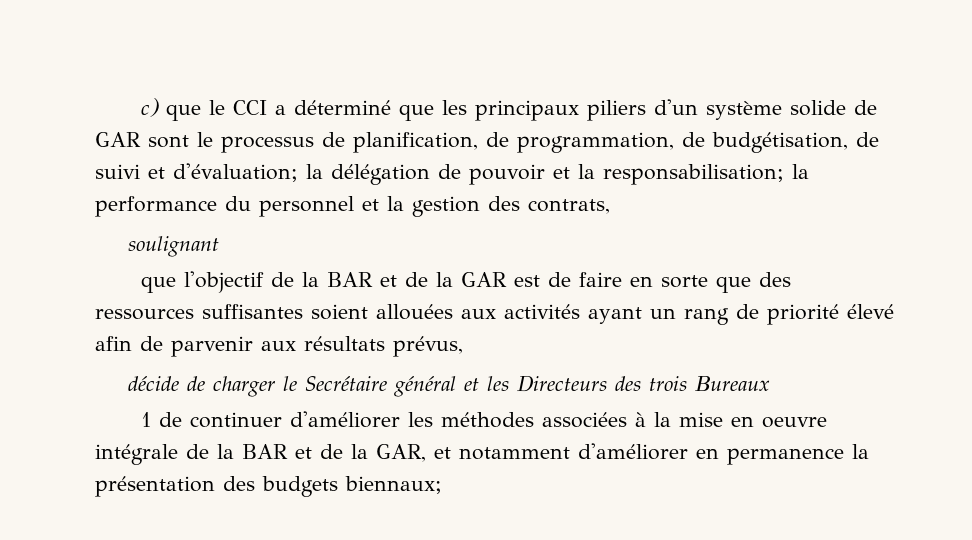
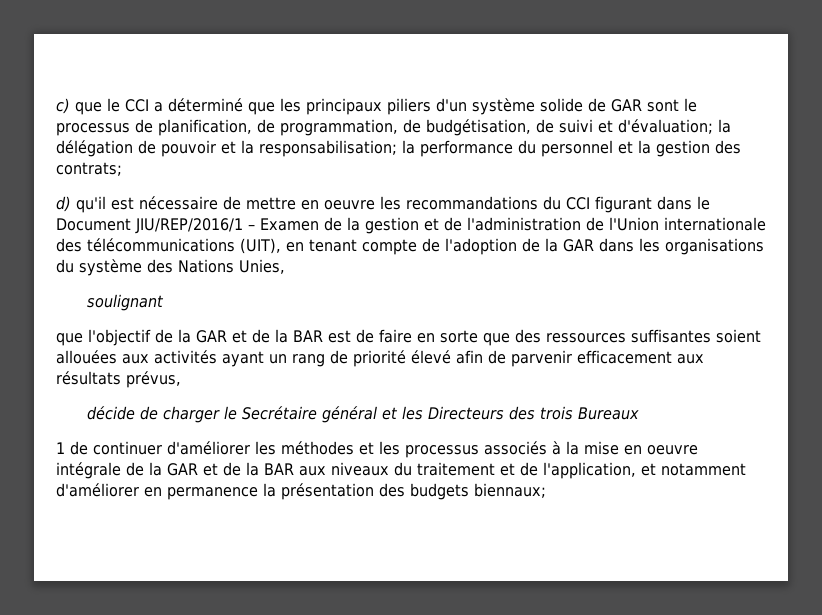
[528,199,610,214] contrats, -> [56,162,122,176] [56,196,710,213] [56,217,766,234] [56,238,764,255] [56,259,285,276] contrats; // d) qu'il est nécessaire de mettre en oeuvre les recommandations du CCI figurant dans le Document JIU/REP/2016/1 – Examen de la gestion et de l'administration de l'Union internationale des télécommunications (UIT), en tenant compte de l'adoption de la GAR dans les organisations du système des Nations Unies,
[326,272,507,287] BAR et de la GAR -> [196,329,323,343] GAR et de la BAR
(253, 346) none -> [577,350,672,364] efficacement
[541,412,627,428] associées -> [359,441,547,458] et les processus associés
[242,444,426,462] BAR et de la GAR, -> [167,462,636,479] GAR et de la BAR aux niveaux du traitement et de l'application,

